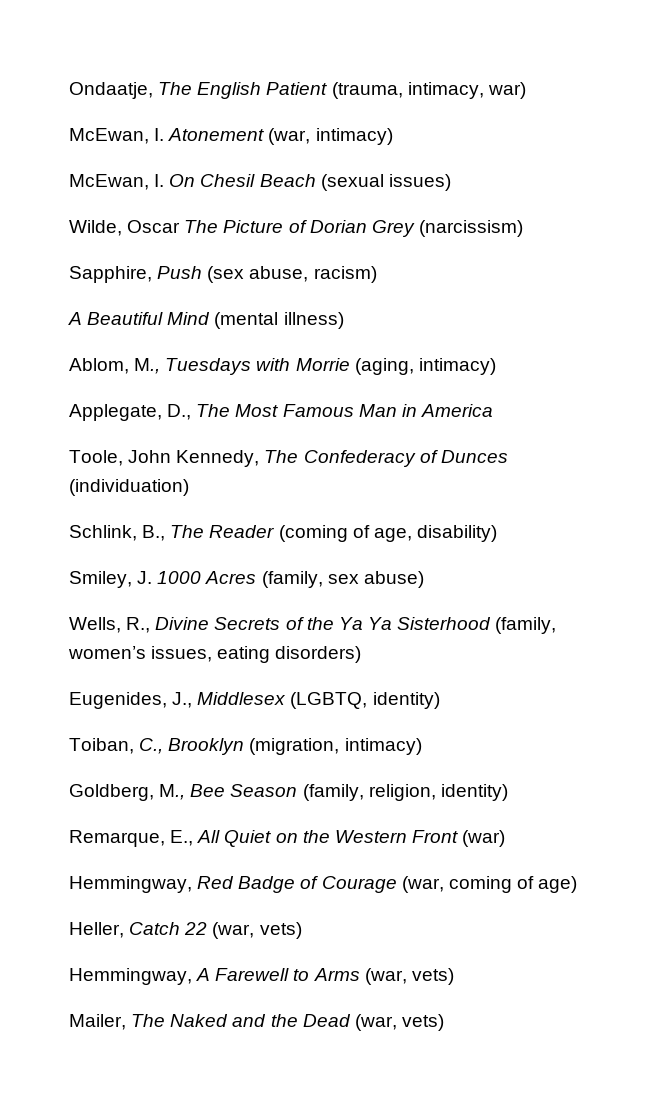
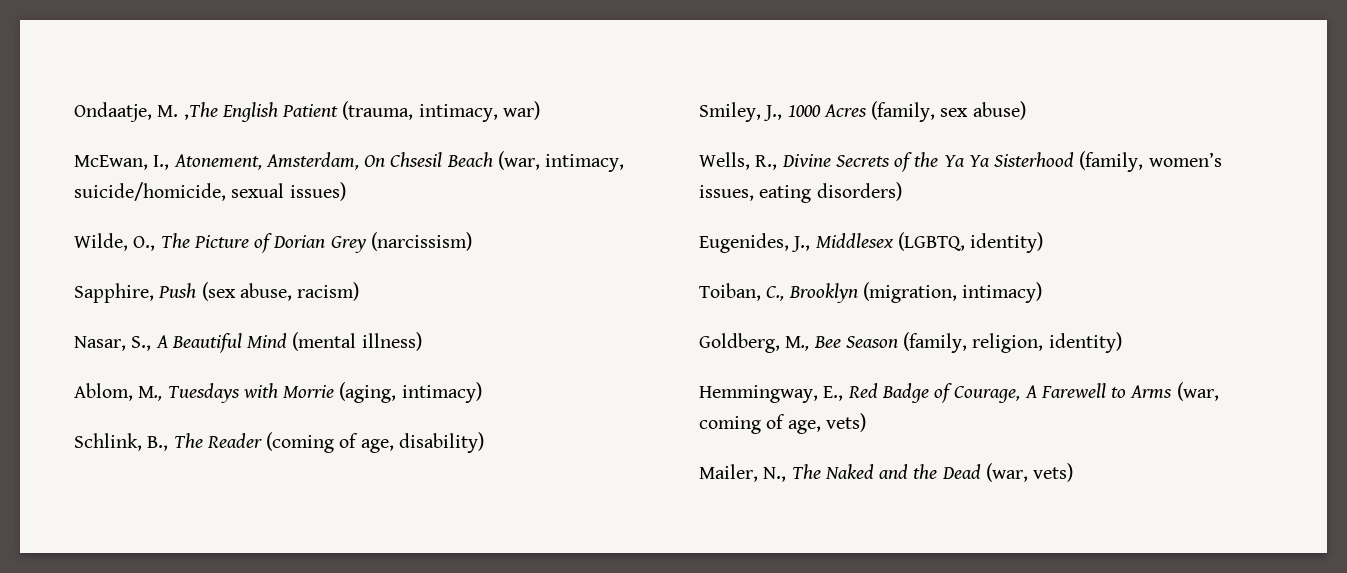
[158,82,193,95] The -> [157,102,218,120] M. ,The
[154,128,393,145] [69,174,384,191] I. Atonement (war, intimacy) // McEwan, I. On Chesil Beach (sexual -> [153,151,625,172] [74,182,285,201] I., Atonement, Amsterdam, On Chsesil Beach (war, intimacy, suicide/homicide, sexual
[127,220,181,233] Oscar -> [133,236,156,251] O.,
(377, 274) none -> [74,336,152,351] Nasar, S.,
[69,404,493,421] [69,450,508,467] [69,479,189,496] // Applegate, D., The Most Famous Man in America // Toole, John Kennedy, The Confederacy of Dunces (individuation) -> (482, 392) none
[137,571,153,584] J. -> [763,105,783,121] J.,
[69,830,506,847] [69,876,578,893] [69,922,302,939] [69,968,192,985] Remarque, E., All Quiet on the Western Front (war) // Hemmingway, Red Badge of Courage (war, coming of age) // Heller, Catch 22 (war, vets) // Hemmingway, -> [699,383,1021,403] Hemmingway, E., Red Badge of Courage,
(407, 976) none -> [699,414,821,434] coming of age,
(126, 1022) none -> [763,467,787,482] N.,

